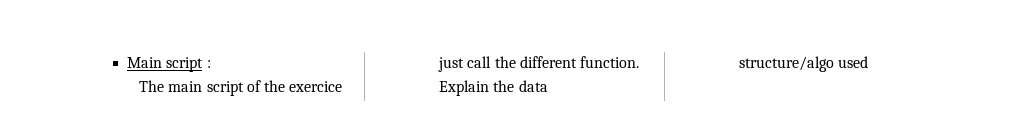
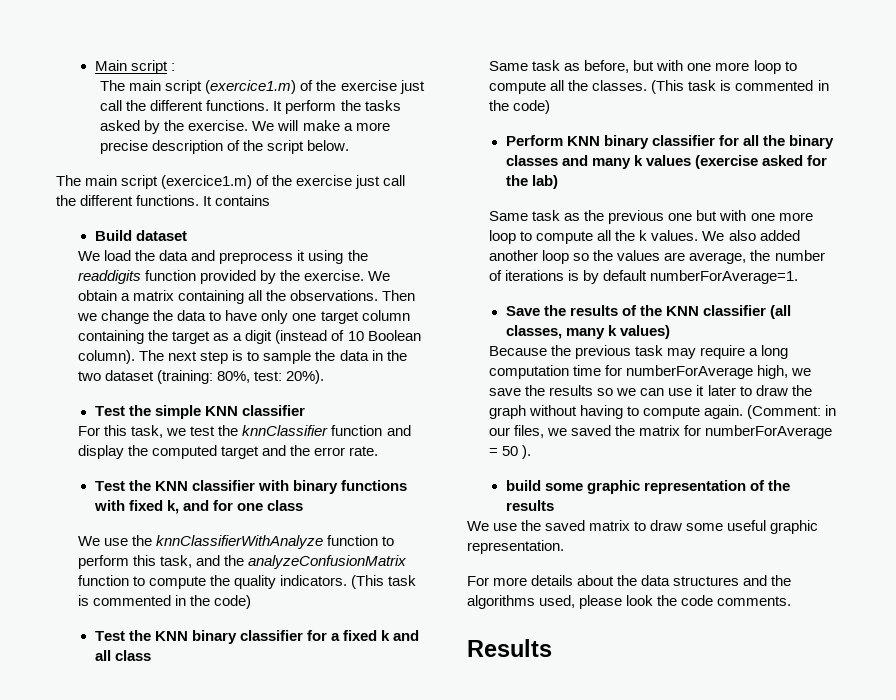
[246,80,343,92] [438,56,639,72] [439,80,548,96] [739,56,869,72] of the exercice just call the different function. Explain the data structure/algo used -> [205,80,425,94] [100,100,401,114] [100,120,390,134] [100,140,350,154] [56,175,406,189] [56,195,271,206] [94,230,187,241] [78,250,368,264] [78,270,391,284] [78,290,416,304] [77,310,410,324] [78,330,421,344] [78,350,407,364] [78,370,325,384] [94,405,305,419] [78,425,411,438] [78,445,379,459] [94,480,407,494] [93,500,303,514] [78,535,395,549] [78,555,407,569] [78,575,417,589] [78,595,252,609] [94,630,420,644] [94,650,151,661] [489,60,797,74] [489,80,829,94] [489,100,551,114] [505,135,834,149] [505,155,827,169] [505,175,558,189] [489,210,813,224] [489,230,800,244] [489,250,825,264] [489,270,799,284] [505,305,791,319] [505,325,670,339] [489,345,789,359] [489,365,812,379] [489,385,812,396] [489,405,837,419] [489,425,833,439] [489,445,532,459] [505,480,790,494] [505,500,554,511] [467,520,819,534] [467,540,564,554] [467,575,792,586] [467,595,792,609] [467,639,552,657] (exercice1.m) of the exercise just call the different functions. It perform the tasks asked by the exercise. We will make a more precise description of the script below. // The main script (exercice1.m) of the exercise just call the different functions. It contains // Build dataset // We load the data and preprocess it using the readdigits function provided by the exercise. We obtain a matrix containing all the observations. Then we change the data to have only one target column containing the target as a digit (instead of 10 Boolean column). The next step is to sample the data in the two dataset (training: 80%, test: 20%). // Test the simple KNN classifier // For this task, we test the knnClassifier function and display the computed target and the error rate. // Test the KNN classifier with binary functions with fixed k, and for one class // We use the knnClassifierWithAnalyze function to perform this task, and the analyzeConfusionMatrix function to compute the quality indicators. (This task is commented in the code) // Test the KNN binary classifier for a fixed k and all class // Same task as before, but with one more loop to compute all the classes. (This task is commented in the code) // Perform KNN binary classifier for all the binary classes and many k values (exercise asked for the lab) // Same task as the previous one but with one more loop to compute all the k values. We also added another loop so the values are average, the number of iterations is by default numberForAverage=1. // Save the results of the KNN classifier (all classes, many k values) // Because the previous task may require a long computation time for numberForAverage high, we save the results so we can use it later to draw the graph without having to compute again. (Comment: in our files, we saved the matrix for numberForAverage = 50 ). // build some graphic representation of the results // We use the saved matrix to draw some useful graphic representation. // For more details about the data structures and the algorithms used, please look the code comments. // Results

